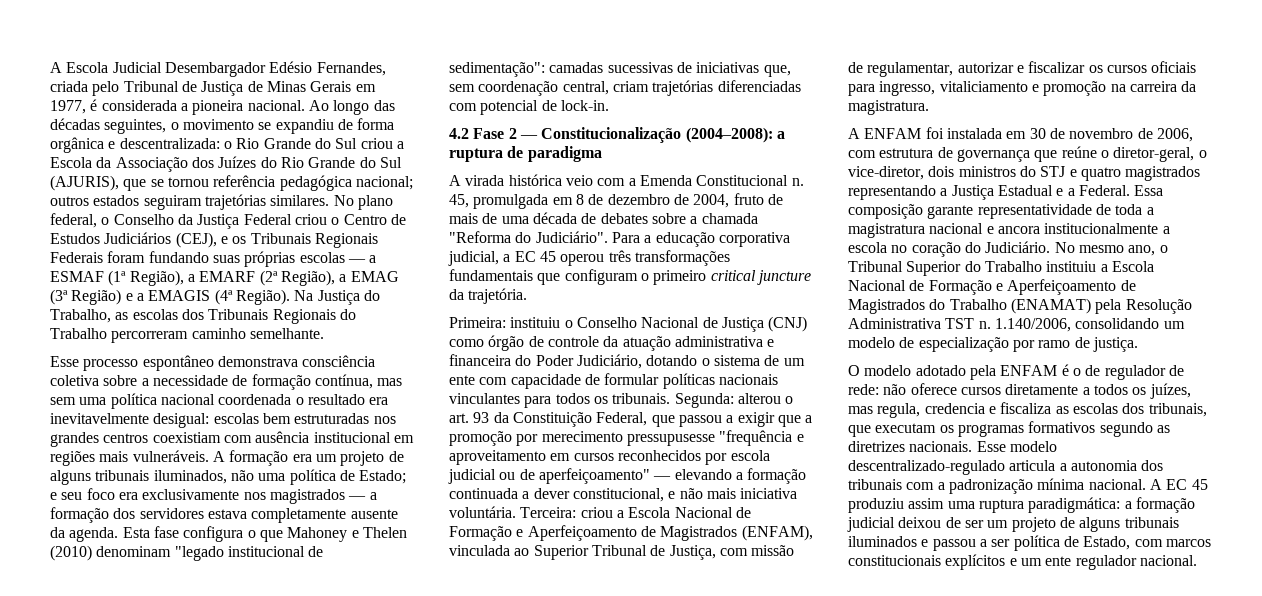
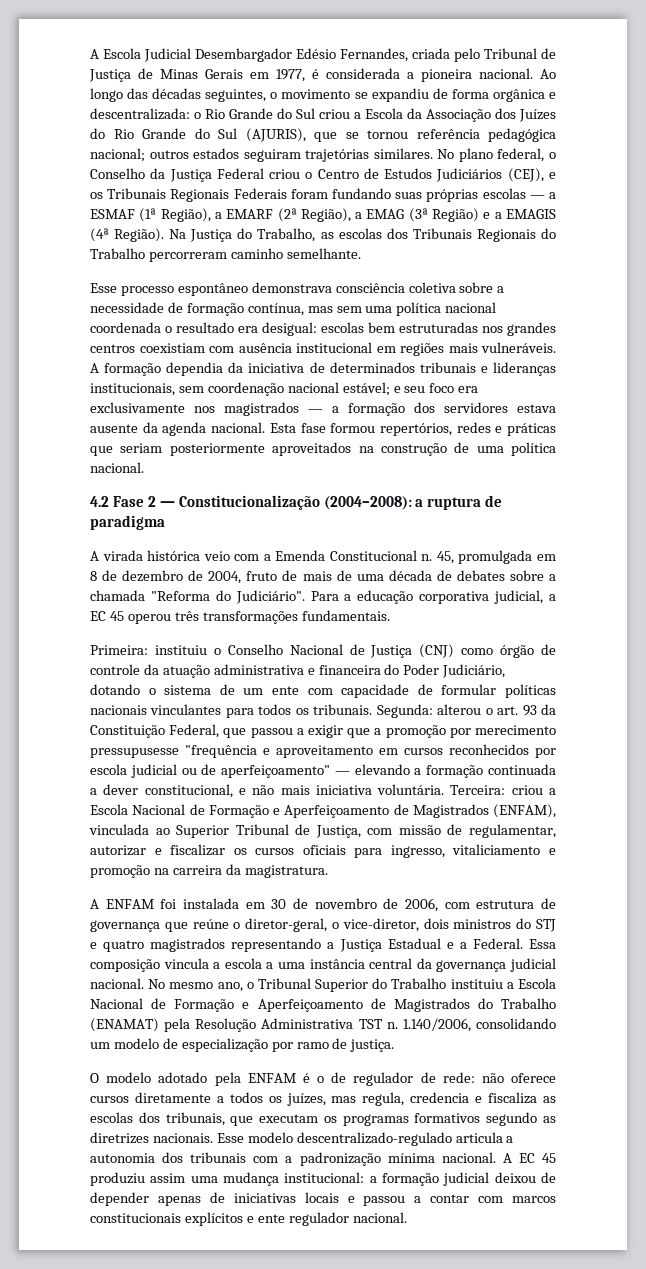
[50,413,149,424] inevitavelmente -> (258, 329) none
[292,451,404,466] [50,469,407,485] era um projeto de alguns tribunais iluminados, não uma política de Estado; -> [166,362,556,376] [90,382,390,396] dependia da iniciativa de determinados tribunais e lideranças institucionais, sem coordenação nacional estável;
[251,508,347,523] completamente -> (556, 408) none
[69,526,407,542] [50,545,324,561] [449,62,791,77] [449,80,801,96] [449,100,609,115] agenda. Esta fase configura o que Mahoney e Thelen (2010) denominam "legado institucional de sedimentação": camadas sucessivas de iniciativas que, sem coordenação central, criam trajetórias diferenciadas com potencial de lock-in. -> [162,422,556,436] [90,442,556,456] [90,462,144,473] agenda nacional. Esta fase formou repertórios, redes e práticas que seriam posteriormente aproveitados na construção de uma política nacional.
[449,269,811,285] [449,288,528,304] fundamentais que configuram o primeiro critical juncture da trajetória. -> [301,610,390,621] fundamentais.
[927,204,1154,219] [848,223,1170,238] [848,241,1051,257] garante representatividade de toda a magistratura nacional e ancora institucionalmente a escola no coração do Judiciário. -> [163,958,557,972] [90,978,144,989] vincula a escola a uma instância central da governança judicial nacional.
[978,497,1121,513] ruptura paradigmática: -> [223,1172,365,1186] mudança institucional:
[964,517,1179,532] [848,535,1131,551] ser um projeto de alguns tribunais iluminados e passou a ser política de Estado, -> [90,1192,470,1206] depender apenas de iniciativas locais e passou a contar
[1020,558,1042,566] um -> (254, 1219) none

